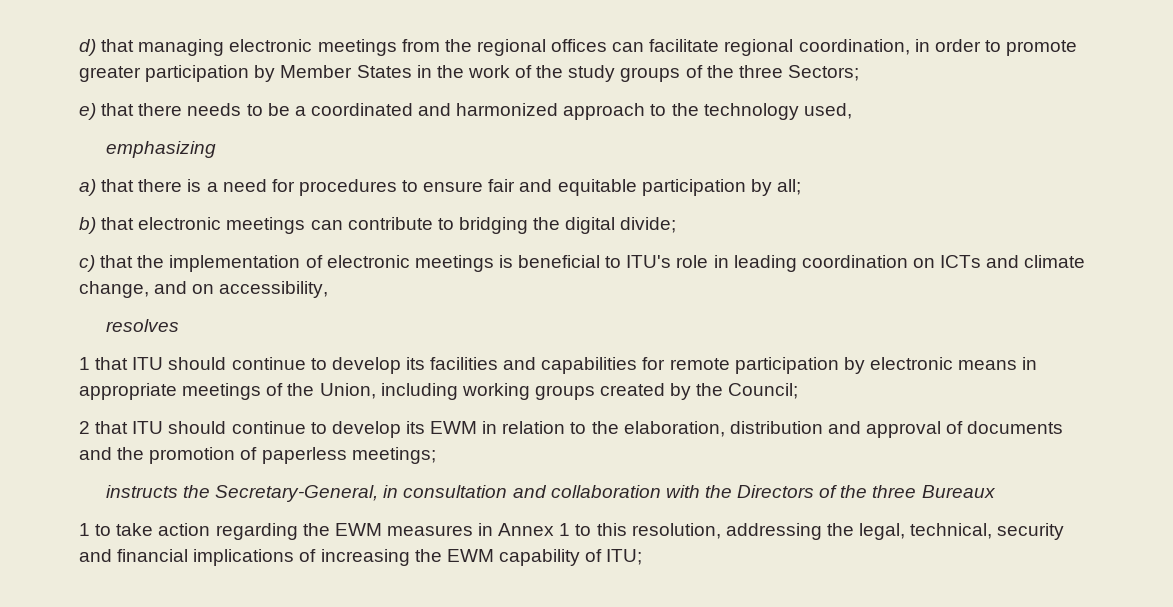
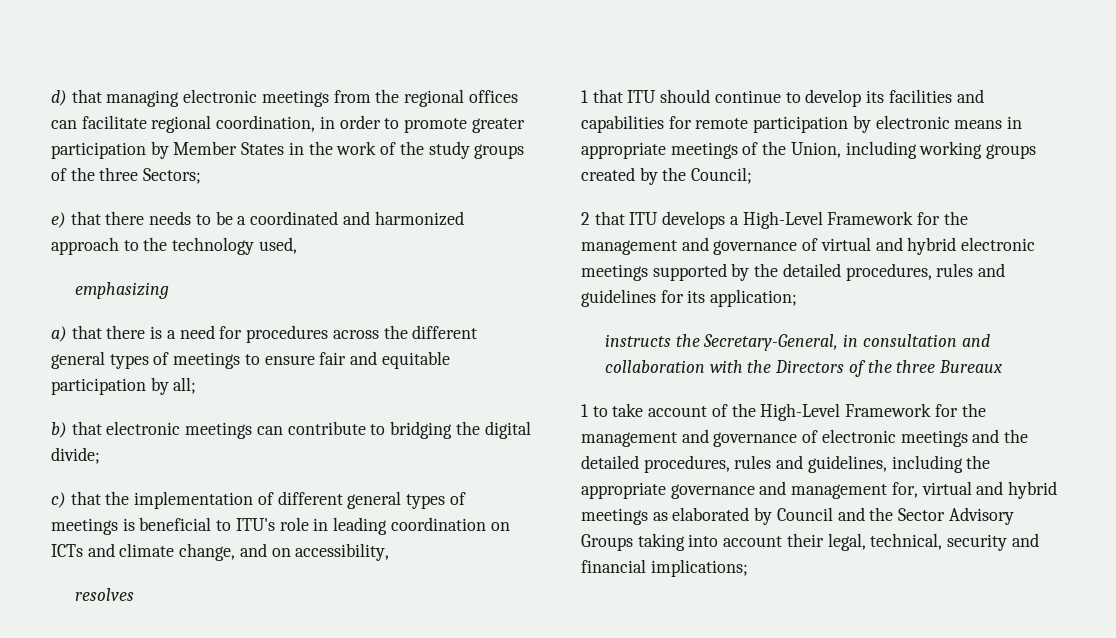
(397, 187) none -> [332,325,478,339] [51,351,241,369] across the different general types of meetings
[326,255,410,268] electronic -> [277,491,466,509] different general types of
[168,421,1064,438] [79,447,436,464] should continue to develop its EWM in relation to the elaboration, distribution and approval of documents and the promotion of paperless meetings; -> [662,211,968,229] [581,237,1036,255] [581,263,1006,281] [581,289,798,307] develops a High-Level Framework for the management and governance of virtual and hybrid electronic meetings supported by the detailed procedures, rules and guidelines for its application;
[158,523,854,540] action regarding the EWM measures in Annex 1 to this resolution, addressing the -> [648,403,986,421] [581,429,1029,447] [581,455,991,473] [581,481,1058,499] [581,507,1014,525] [581,533,824,551] account of the High-Level Framework for the management and governance of electronic meetings and the detailed procedures, rules and guidelines, including the appropriate governance and management for, virtual and hybrid meetings as elaborated by Council and the Sector Advisory Groups taking into account their
[193,549,643,566] implications of increasing the EWM capability of ITU; -> [650,559,748,577] implications;

